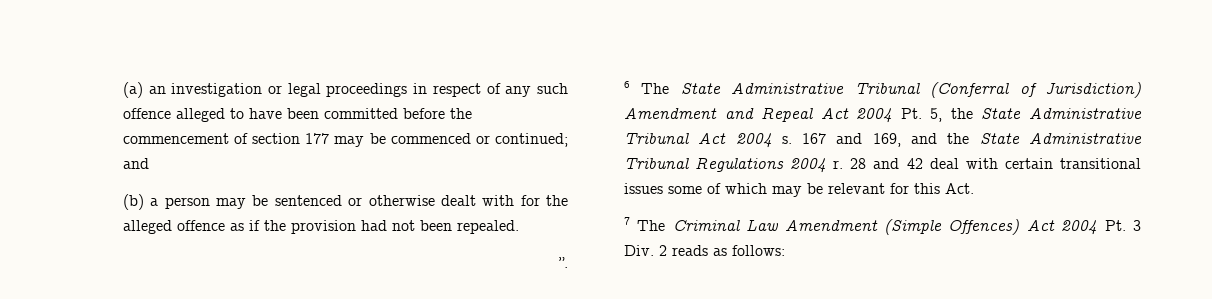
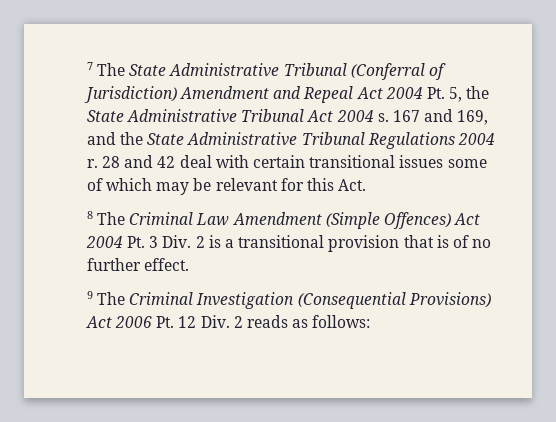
[122,82,569,98] [122,108,472,122] [122,133,569,147] [122,158,149,169] [122,194,569,210] [122,220,519,234] [559,257,568,268] [623,81,630,88] (a) an investigation or legal proceedings in respect of any such offence alleged to have been committed before the commencement of section 177 may be commenced or continued; and // (b) a person may be sentenced or otherwise dealt with for the alleged offence as if the provision had not been repealed. // ”. // 6 -> [86,62,93,70] 7
[623,217,630,225] 7 -> [86,211,93,219] 8
(667, 250) none -> [208,235,492,252] [86,258,190,271] [86,291,491,309] [85,315,243,328] is a transitional provision that is of no further effect. // 9 The Criminal Investigation (Consequential Provisions) Act 2006 Pt. 12 Div. 2

